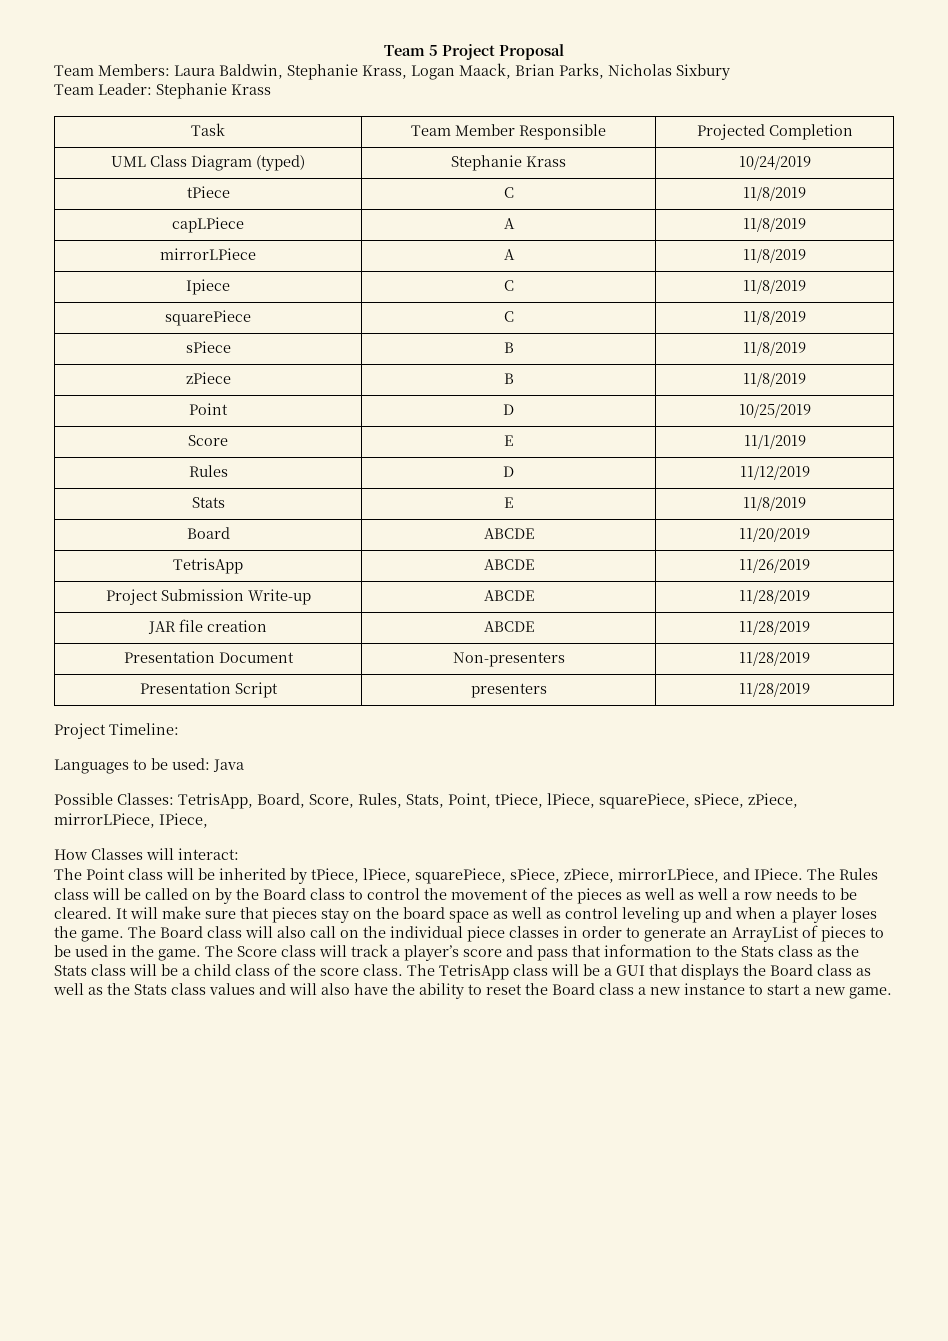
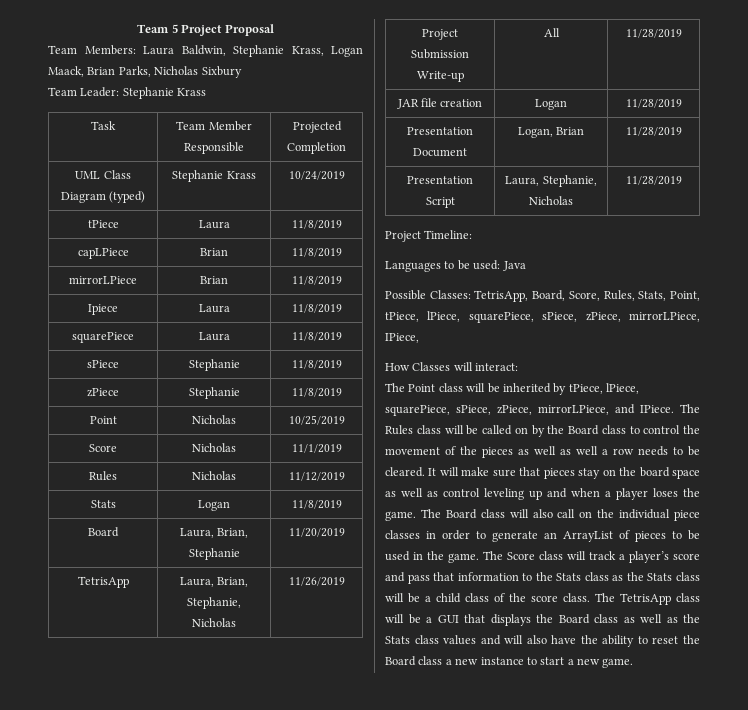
[503,187,514,198] C -> [198,220,230,229] Laura
[503,218,515,229] A -> [200,248,228,256] Brian
[503,249,515,260] A -> [200,276,228,284] Brian
[503,280,514,291] C -> [198,304,230,313] Laura
[503,311,514,322] C -> [198,332,230,341] Laura
[503,342,514,353] B -> [188,359,240,371] Stephanie
[503,373,514,384] B -> [188,387,240,399] Stephanie
[503,404,514,415] D -> [192,415,236,424] Nicholas
[504,435,513,446] E -> [192,443,236,452] Nicholas
[503,466,514,477] D -> [192,471,236,480] Nicholas
[504,497,513,508] E -> [198,500,230,511] Logan
[483,528,534,539] ABCDE -> [179,528,249,538] [188,548,240,560] Laura, Brian, Stephanie
[483,559,534,570] ABCDE -> [179,577,249,587] [187,597,241,609] [192,618,236,627] Laura, Brian, Stephanie, Nicholas
[483,590,534,601] ABCDE -> [543,28,560,37] All
[483,621,534,632] ABCDE -> [535,99,567,110] Logan
[452,652,565,667] Non-presenters -> [517,127,585,138] Logan, Brian
[470,683,547,698] presenters -> [505,175,597,187] [529,196,573,205] Laura, Stephanie, Nicholas

